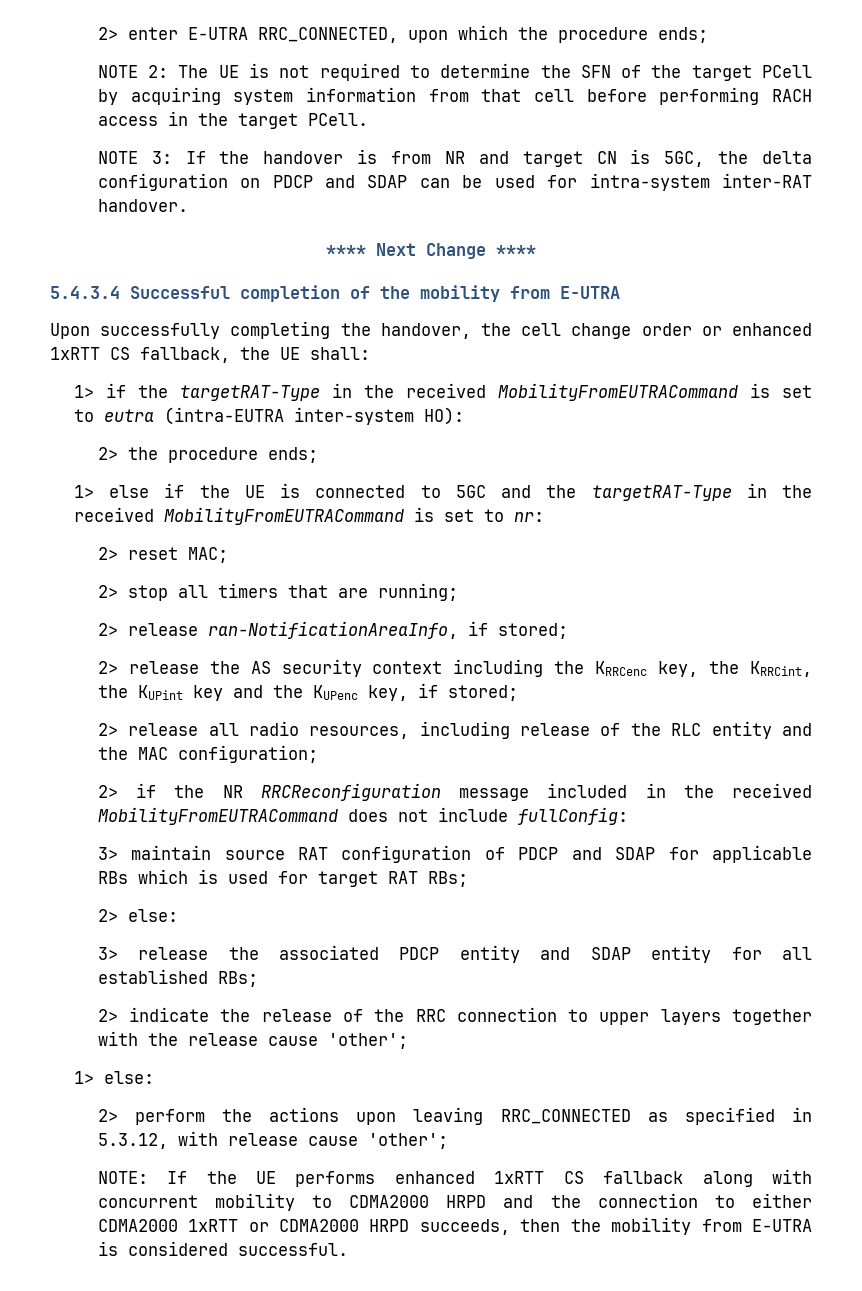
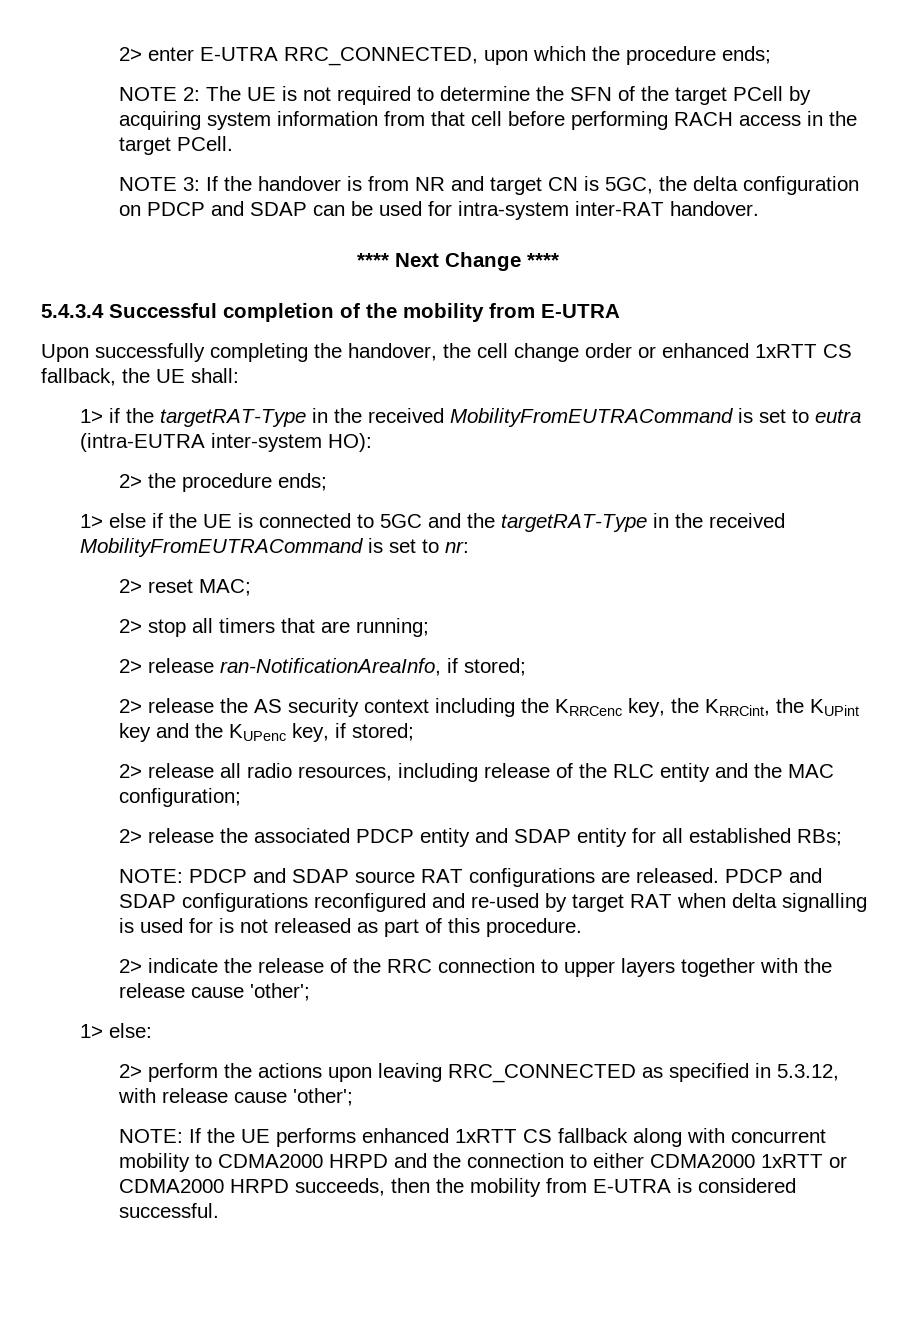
[136,783,812,801] [97,807,628,825] [97,845,812,863] [97,869,468,887] [97,909,178,922] [97,947,118,960] if the NR RRCReconfiguration message included in the received MobilityFromEUTRACommand does not include fullConfig: // 3> maintain source RAT configuration of PDCP and SDAP for applicable RBs which is used for target RAT RBs; // 2> else: // 3> -> (143, 836) none
(258, 979) none -> [119,868,823,887] [119,893,868,912] [119,918,583,937] // NOTE: PDCP and SDAP source RAT configurations are released. PDCP and SDAP configurations reconfigured and re-used by target RAT when delta signalling is used for is not released as part of this procedure.

